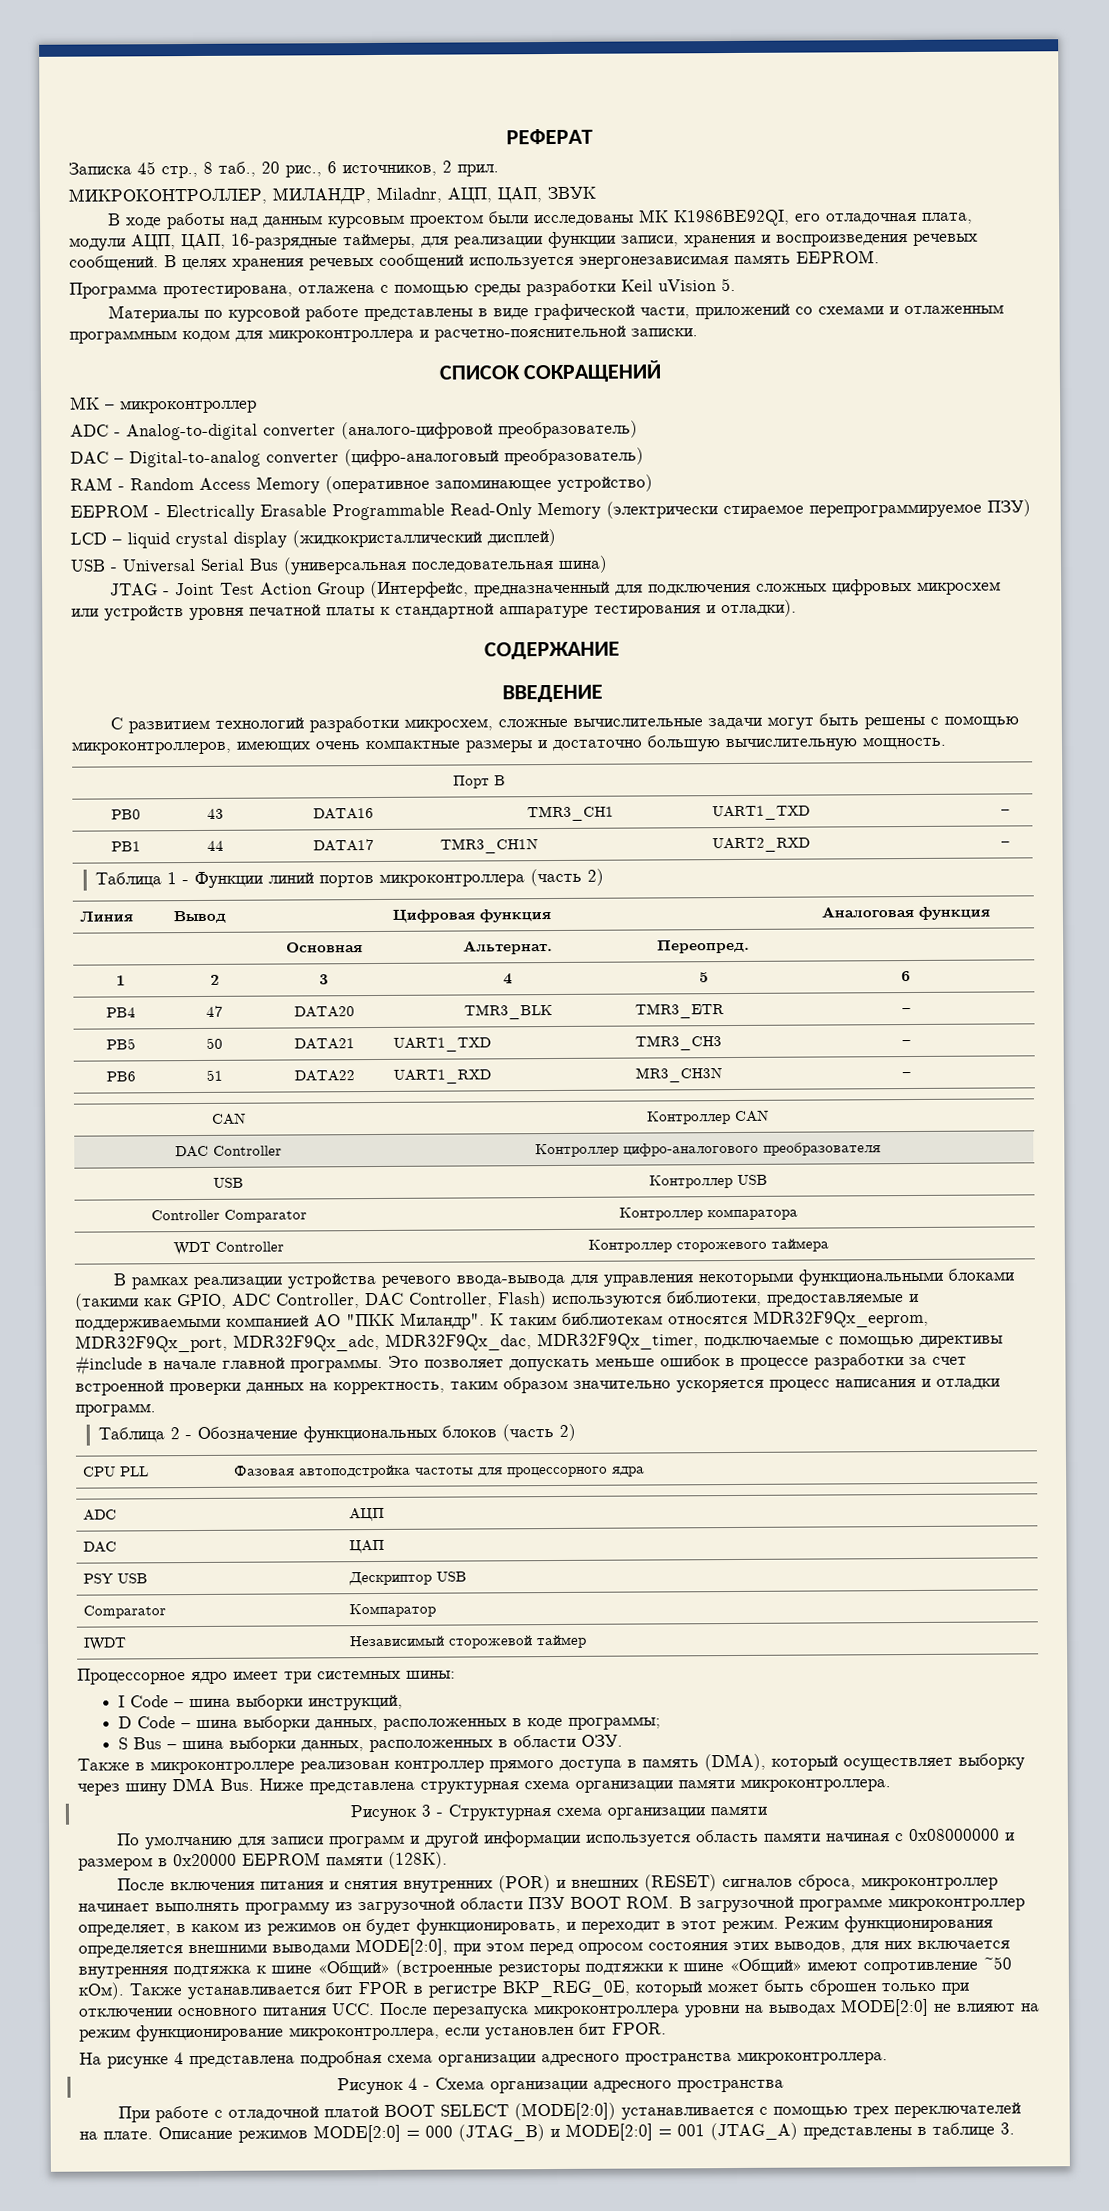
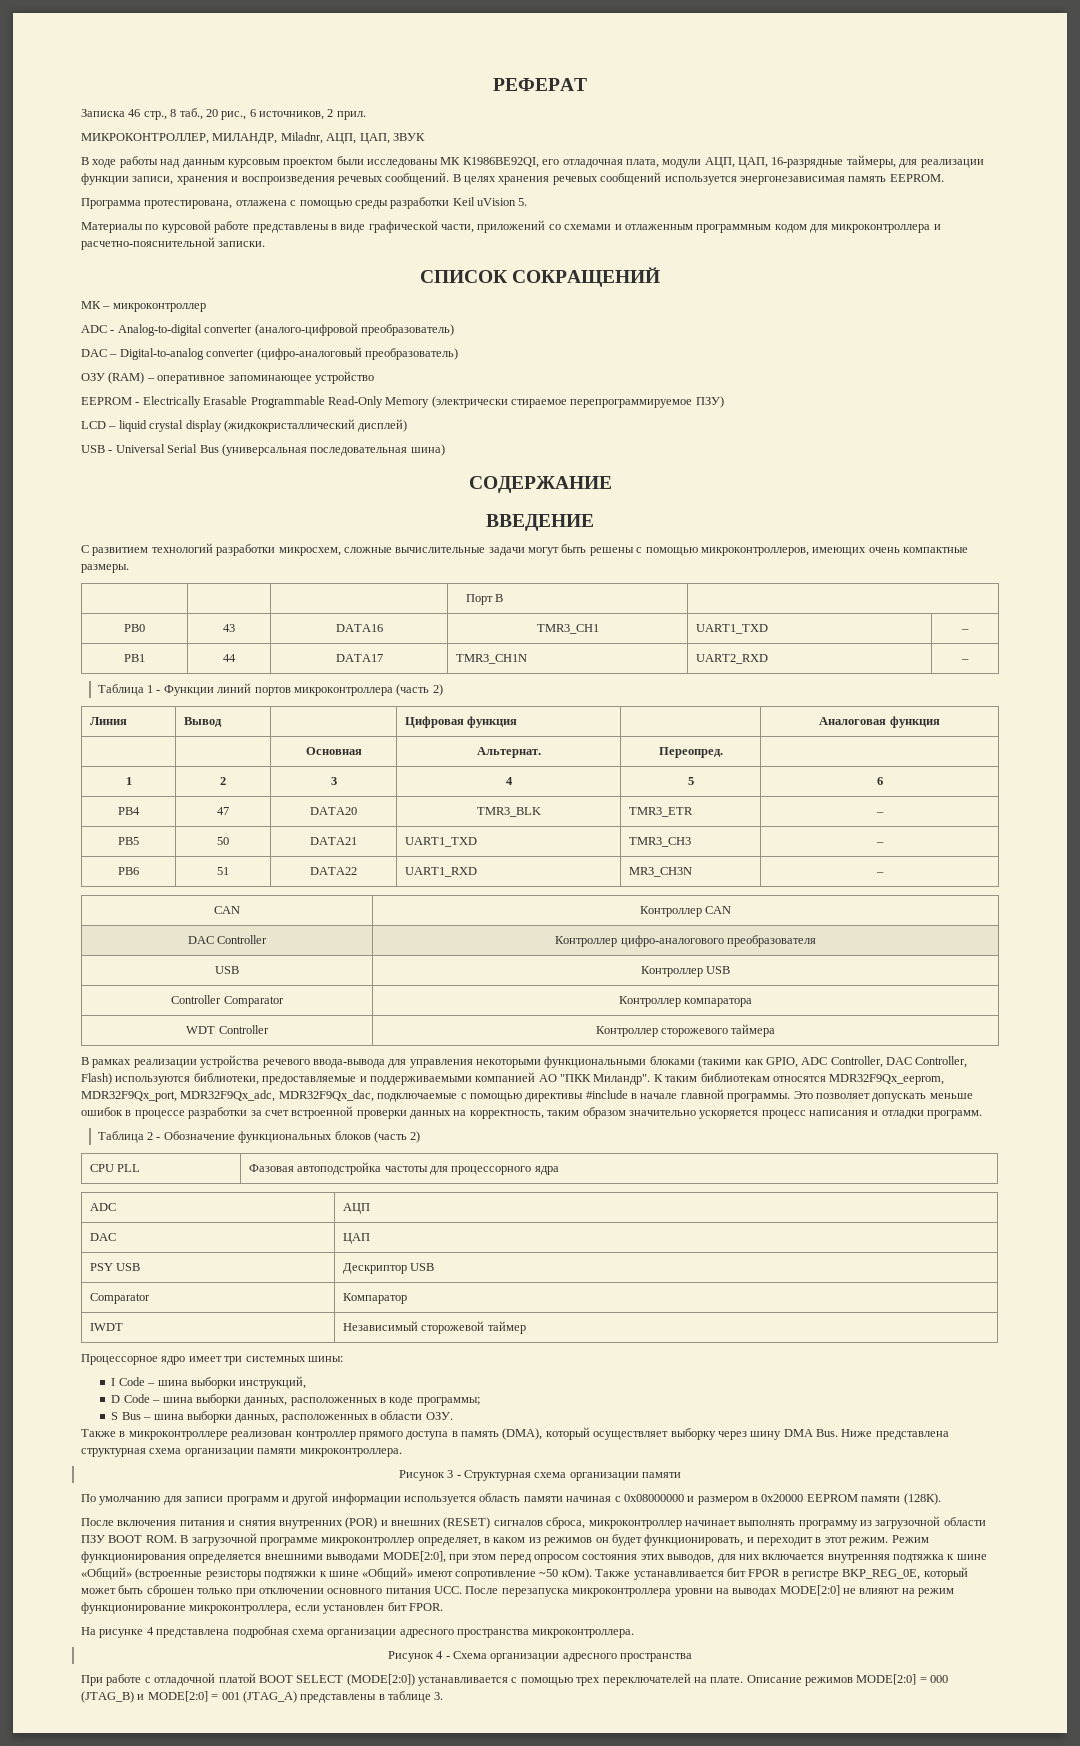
[137,161,156,175] 45 -> [128,109,141,117] 46
[70,474,653,494] RAM - Random Access Memory (оперативное запоминающее устройство) -> [81,371,374,384] ОЗУ (RAM) – оперативное запоминающее устройство
[110,578,1002,599] [71,599,797,621] // JTAG - Joint Test Action Group (Интерфейс, предназначенный для подключения сложных цифровых микросхем или устройств уровня печатной платы к стандартной аппаратуре тестирования и отладки). -> (445, 450) none
[465,735,947,753] размеры и достаточно большую вычислительную мощность. -> [81,564,129,573] размеры.
[537,1332,699,1351] MDR32F9Qx_timer, -> (374, 1096) none

